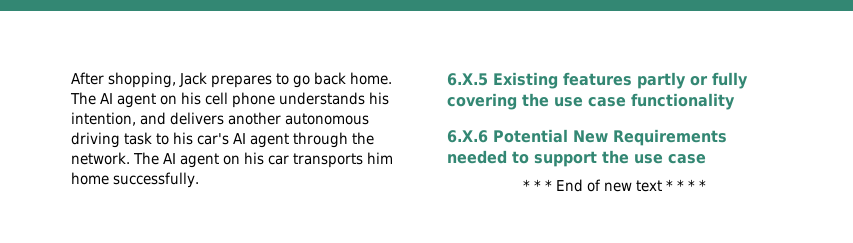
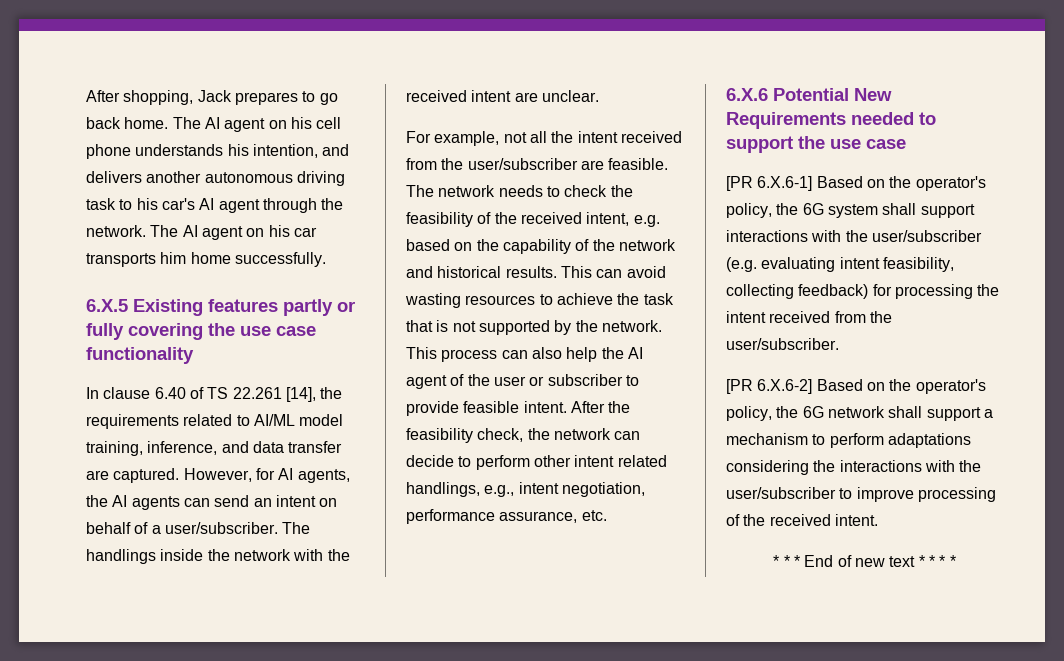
(735, 101) none -> [86,387,343,402] [86,414,344,429] [86,441,343,456] [86,468,350,483] [86,495,338,510] [86,522,311,534] [86,549,350,564] [406,90,599,102] [406,131,682,146] [406,158,669,170] [406,185,633,197] [406,212,660,227] [406,239,676,254] [406,266,666,278] [405,293,674,308] [406,320,662,335] [406,347,643,362] [406,374,639,389] [406,401,631,416] [406,428,641,443] [406,455,667,470] [406,482,645,497] [406,509,607,524] // In clause 6.40 of TS 22.261 [14], the requirements related to AI/ML model training, inference, and data transfer are captured. However, for AI agents, the AI agents can send an intent on behalf of a user/subscriber. The handlings inside the network with the received intent are unclear. // For example, not all the intent received from the user/subscriber are feasible. The network needs to check the feasibility of the received intent, e.g. based on the capability of the network and historical results. This can avoid wasting resources to achieve the task that is not supported by the network. This process can also help the AI agent of the user or subscriber to provide feasible intent. After the feasibility check, the network can decide to perform other intent related handlings, e.g., intent negotiation, performance assurance, etc.
(706, 159) none -> [726,176,986,191] [726,203,975,218] [726,230,982,242] [726,257,954,272] [726,284,1000,299] [726,311,892,323] [726,338,839,350] [726,379,986,394] [726,406,993,421] [726,433,971,448] [726,460,982,475] [726,487,996,502] [726,514,878,526] // [PR 6.X.6-1] Based on the operator's policy, the 6G system shall support interactions with the user/subscriber (e.g. evaluating intent feasibility, collecting feedback) for processing the intent received from the user/subscriber. // [PR 6.X.6-2] Based on the operator's policy, the 6G network shall support a mechanism to perform adaptations considering the interactions with the user/subscriber to improve processing of the received intent.

